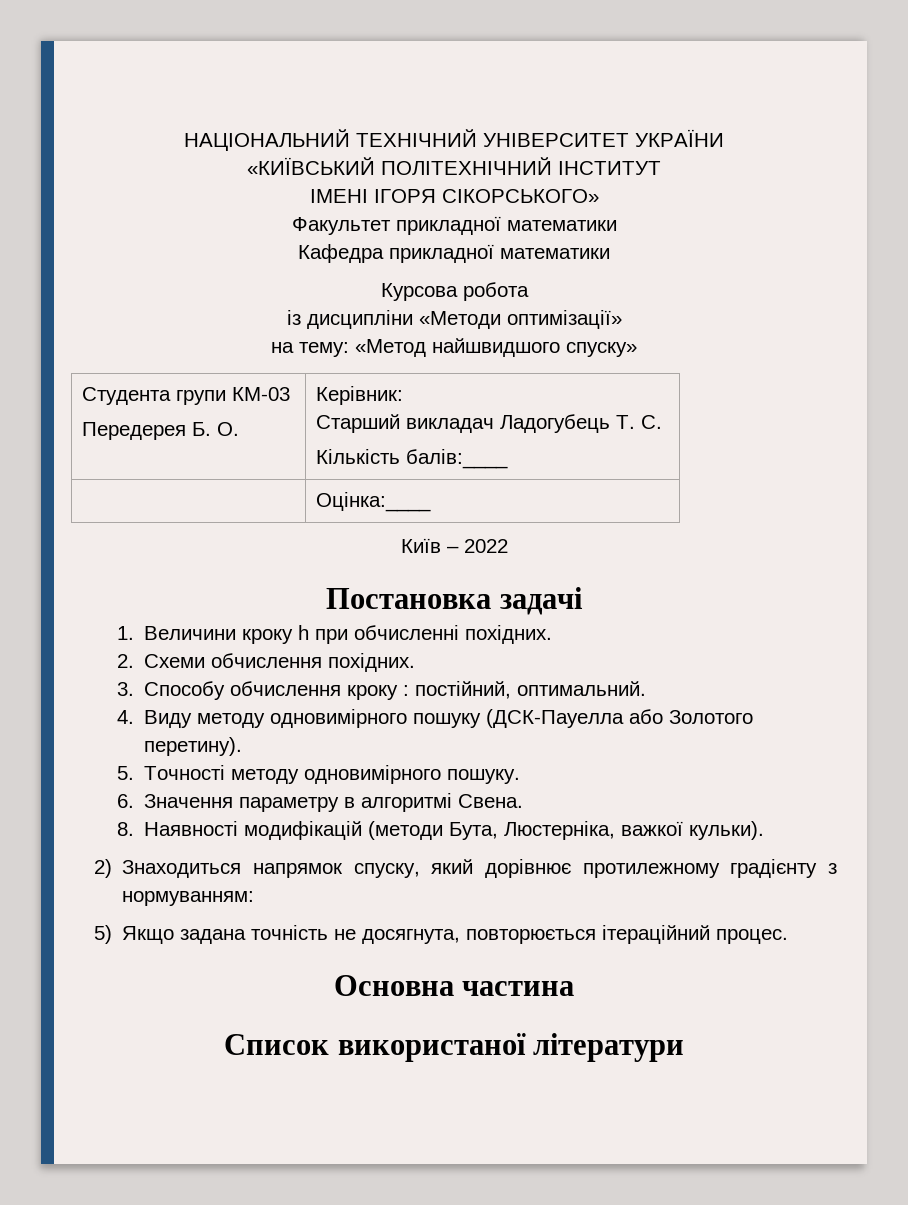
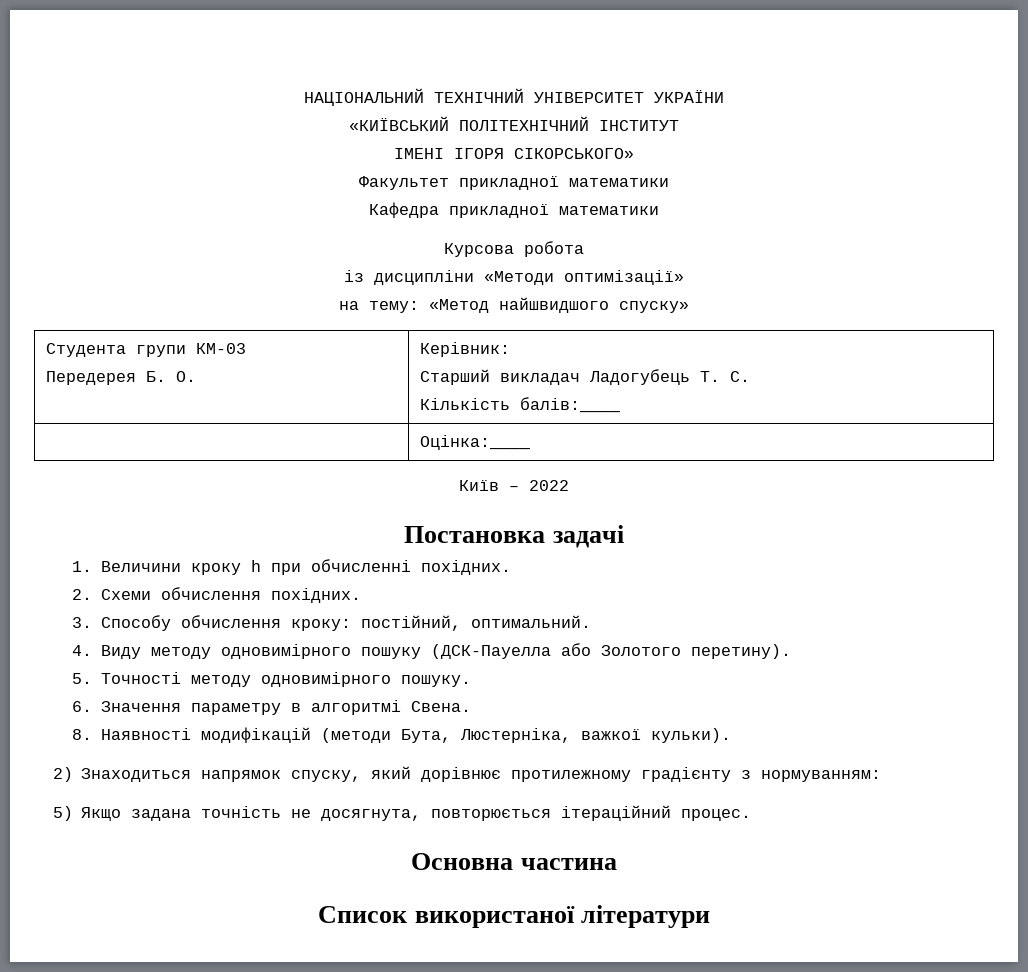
[346,685,409,700] кроку : -> [290,619,351,631] кроку:

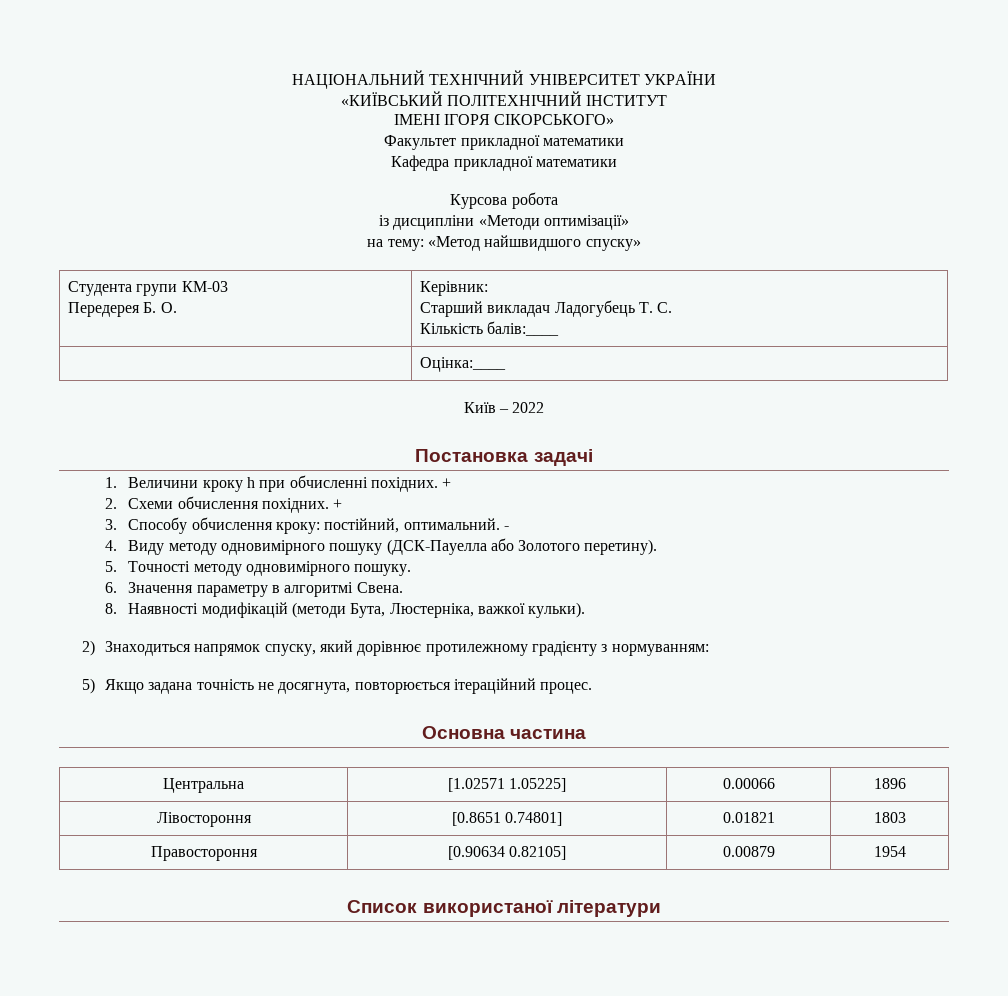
(511, 567) none -> [442,478,452,488] +
(361, 595) none -> [333,499,343,509] +
(591, 621) none -> [503,526,509,530] -
(617, 864) none -> [163,778,244,793] [447,778,567,792] [722,778,775,789] [873,778,906,789] [156,812,252,827] [451,812,563,826] [722,812,775,823] [873,812,906,823] [150,846,258,861] [447,846,567,860] [722,846,775,857] [873,846,906,857] // Центральна | [1.02571 1.05225] | 0.00066 | 1896 // Лівостороння | [0.8651 0.74801] | 0.01821 | 1803 // Правостороння | [0.90634 0.82105] | 0.00879 | 1954

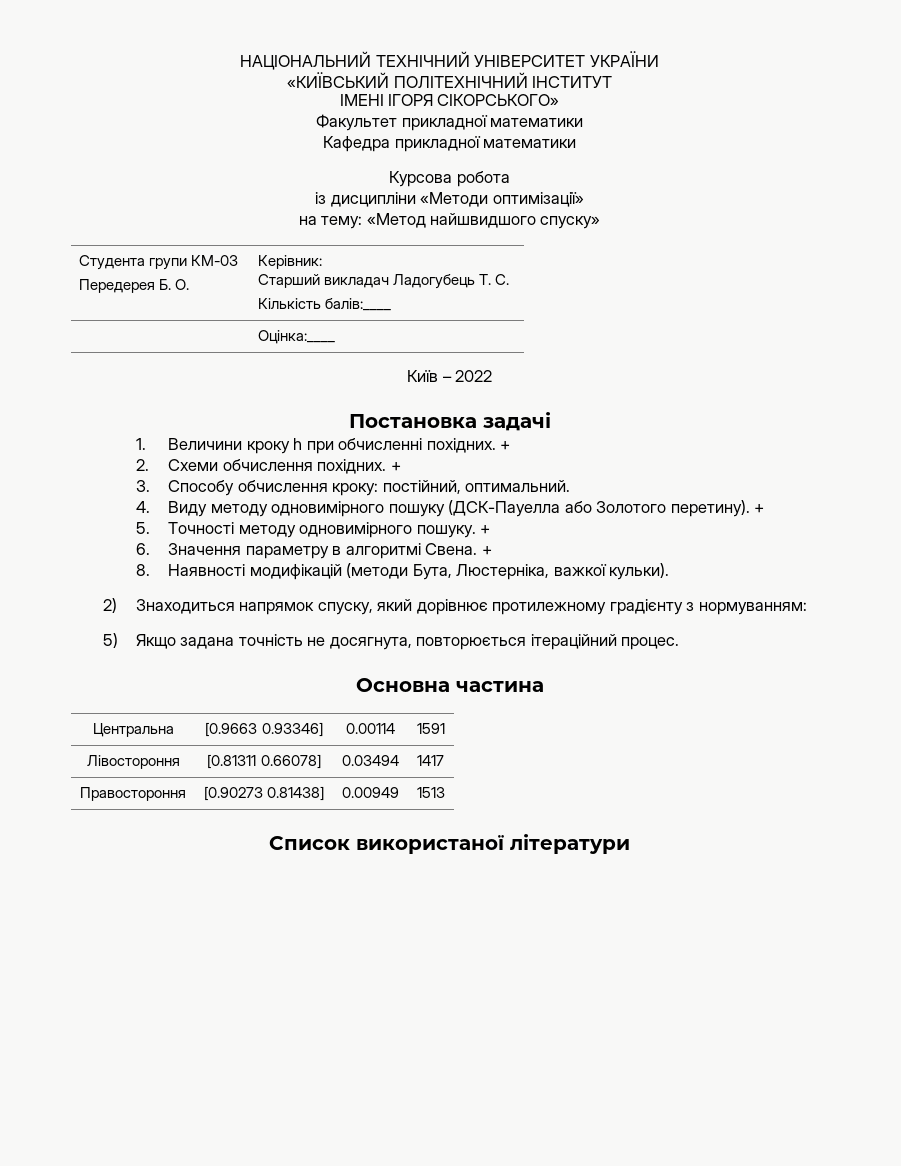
[503,526,509,530] - -> (571, 486) none
(658, 547) none -> [754,504,765,513] +
(412, 570) none -> [480,525,491,534] +
(403, 587) none -> [481,546,492,555] +
[447,778,567,792] [722,778,775,789] [873,778,906,789] [156,812,252,827] [451,812,563,826] [722,812,775,823] [873,812,906,823] [150,846,258,861] [447,846,567,860] [722,846,775,857] [873,846,906,857] [1.02571 1.05225] | 0.00066 | 1896 // Лівостороння | [0.8651 0.74801] | 0.01821 | 1803 // Правостороння | [0.90634 0.82105] | 0.00879 | 1954 -> [205,722,323,737] [346,723,395,734] [416,723,445,734] [86,755,180,769] [207,754,321,769] [342,755,399,766] [417,755,444,766] [80,787,186,801] [203,786,325,801] [342,787,399,798] [416,787,445,798] [0.9663 0.93346] | 0.00114 | 1591 // Лівостороння | [0.81311 0.66078] | 0.03494 | 1417 // Правостороння | [0.90273 0.81438] | 0.00949 | 1513

